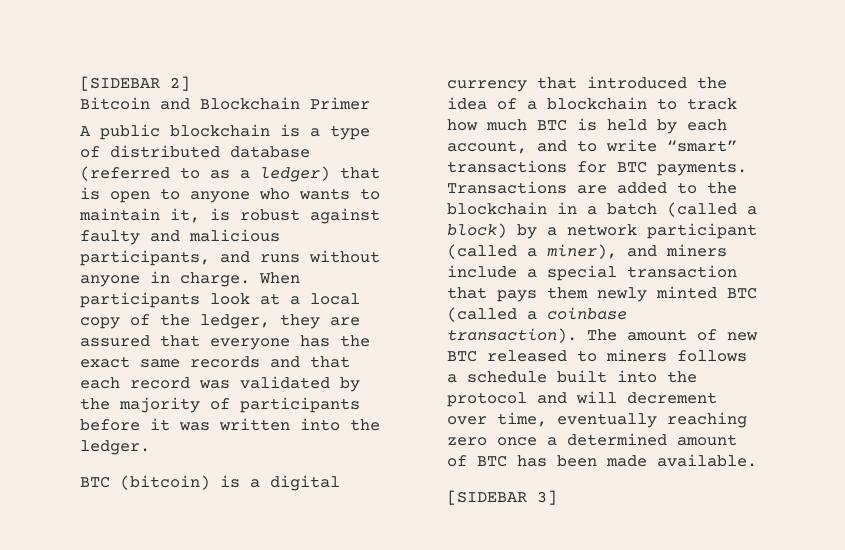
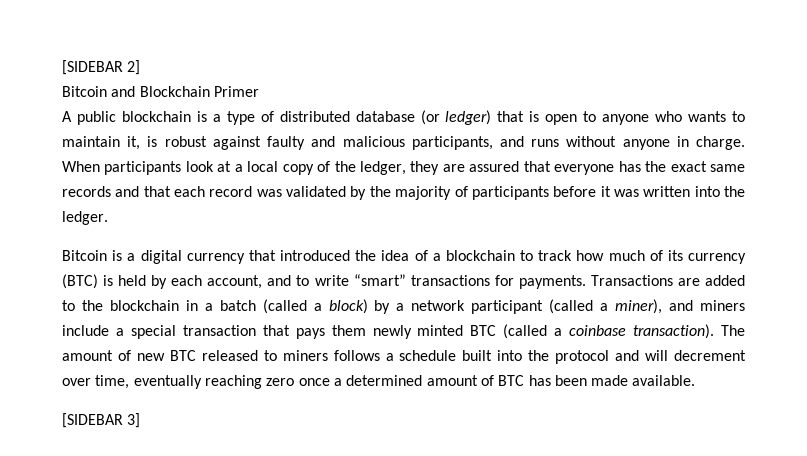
[80,166,250,181] (referred to as a -> [420,110,440,125] (or
[80,475,210,490] BTC (bitcoin) -> [62,250,107,261] Bitcoin
[537,119,567,131] BTC -> [649,250,746,264] [62,274,98,289] of its currency (BTC)
[617,161,647,173] BTC -> (514, 280) none

